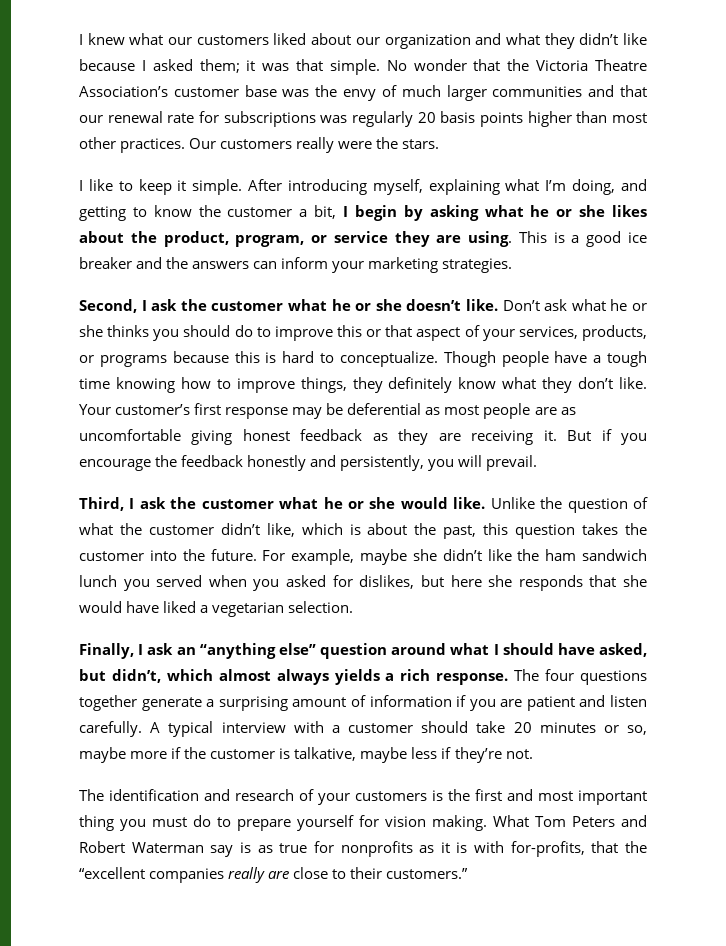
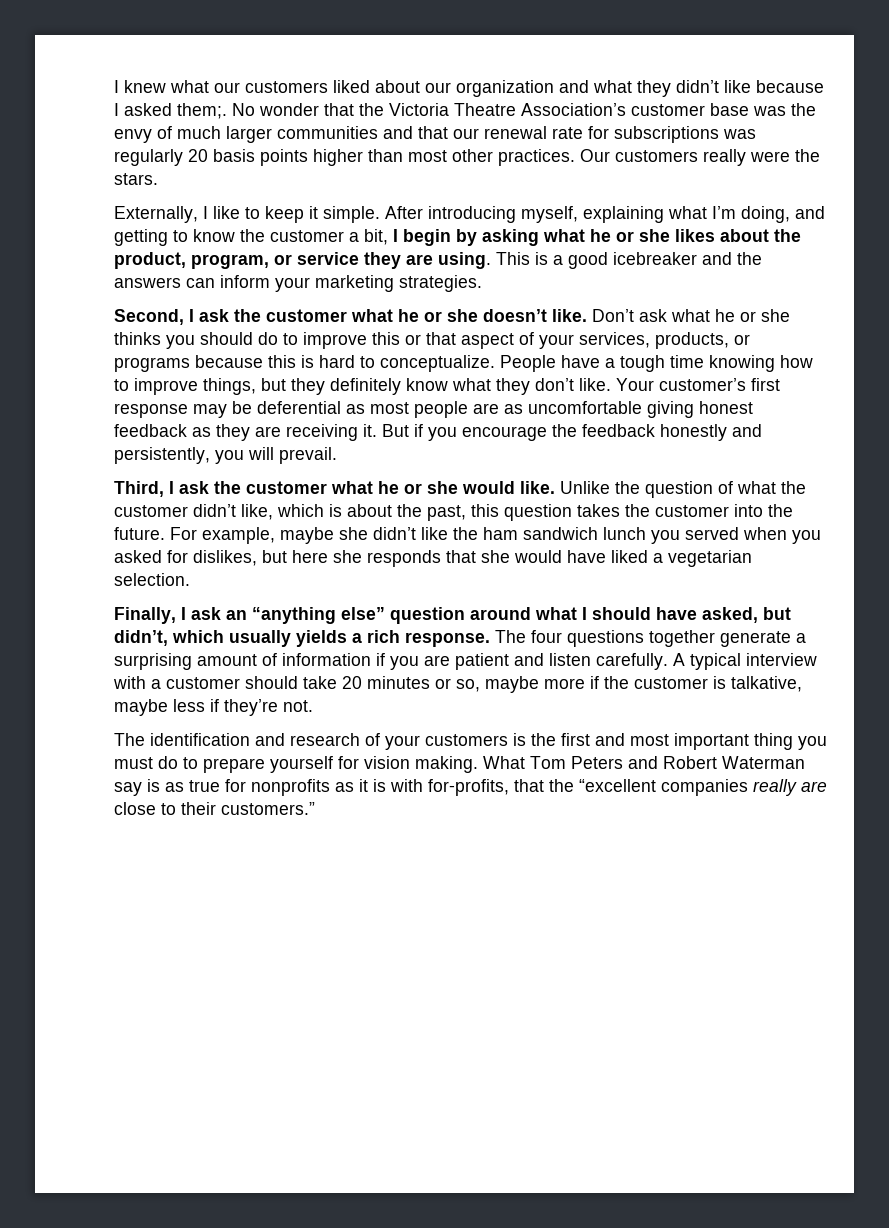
[199,59,380,75] them; it was that simple. -> [177,103,227,119] them;.
(440, 144) none -> [114,206,198,223] Externally,
[628,232,647,243] [79,257,132,269] ice breaker -> [613,252,697,265] icebreaker
[443,351,549,367] Though people -> [500,355,556,372] People
(347, 385) none -> [261,378,286,391] but
[218,669,329,685] almost always -> [229,630,291,647] usually

